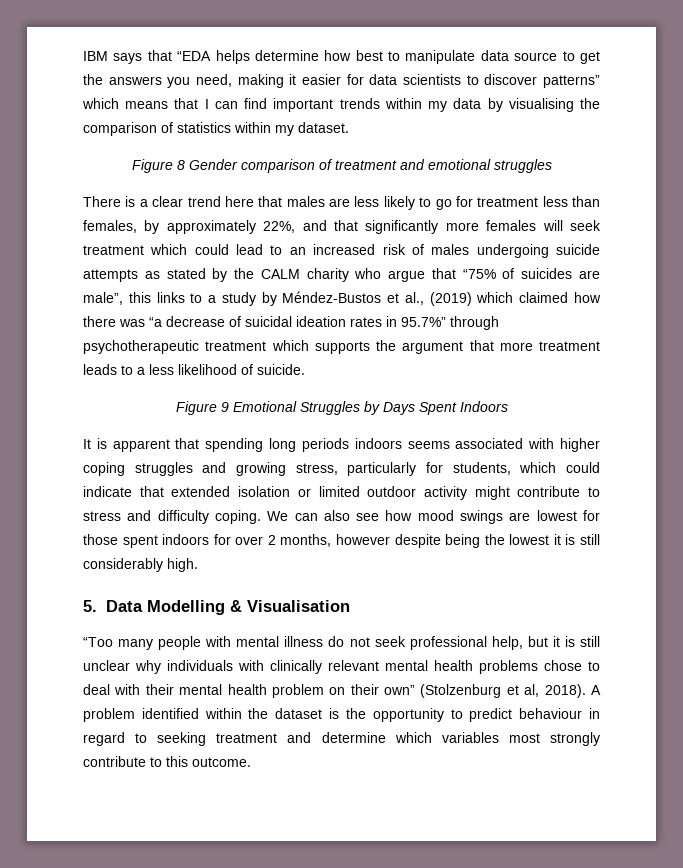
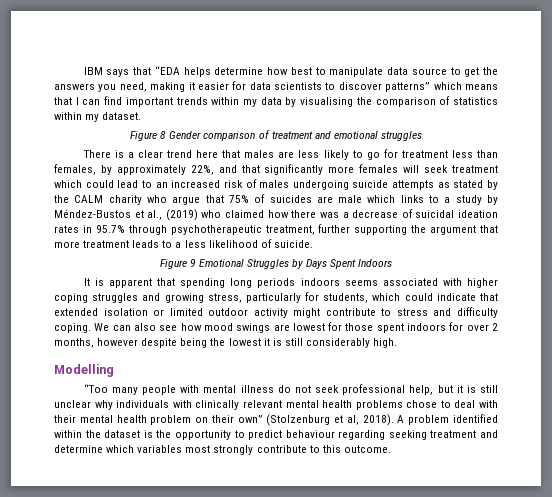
[462,269,496,279] “75% -> [228,195,249,203] 75%
[83,292,151,305] male”, this -> [338,195,396,203] male which
[476,292,514,303] which -> [201,210,222,218] who
[149,317,162,327] “a -> [342,212,349,218] a
[401,317,446,327] 95.7%” -> [95,225,125,233] 95.7%
[205,340,370,354] treatment which supports -> [265,224,408,235] treatment, further supporting
[83,600,143,612] 5. Data -> (398, 343) none
[229,600,350,612] & Visualisation -> (114, 370) none
[589,708,600,719] [83,732,148,746] in regard to -> [338,430,386,440] regarding

